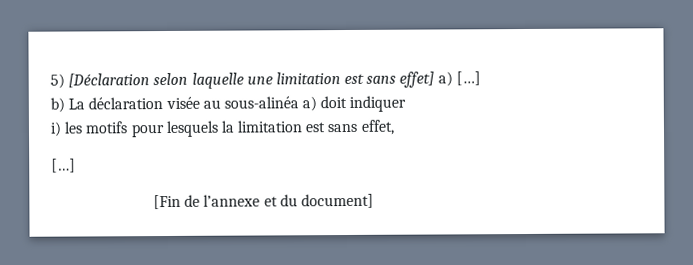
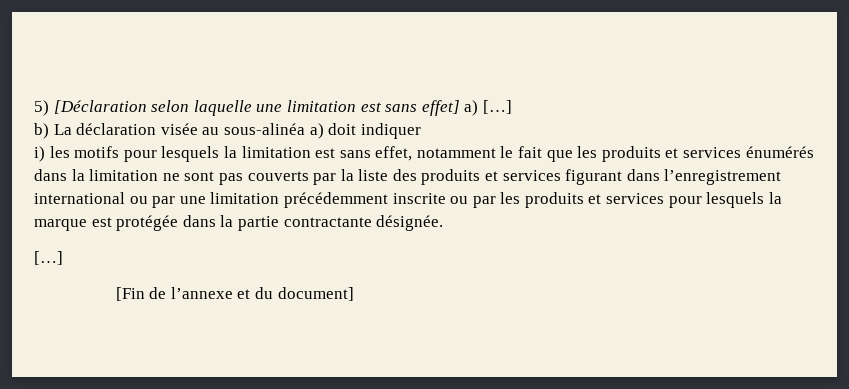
(395, 127) none -> [416,146,814,162] [34,169,782,185] [34,192,782,208] [34,215,444,231] notamment le fait que les produits et services énumérés dans la limitation ne sont pas couverts par la liste des produits et services figurant dans l’enregistrement international ou par une limitation précédemment inscrite ou par les produits et services pour lesquels la marque est protégée dans la partie contractante désignée.

